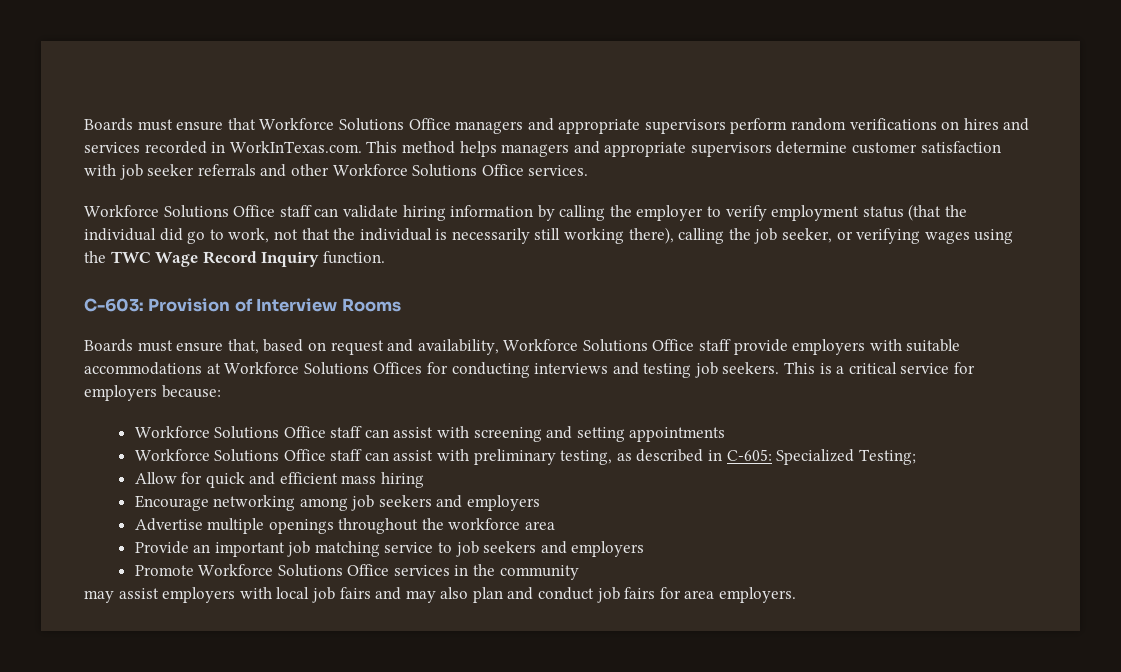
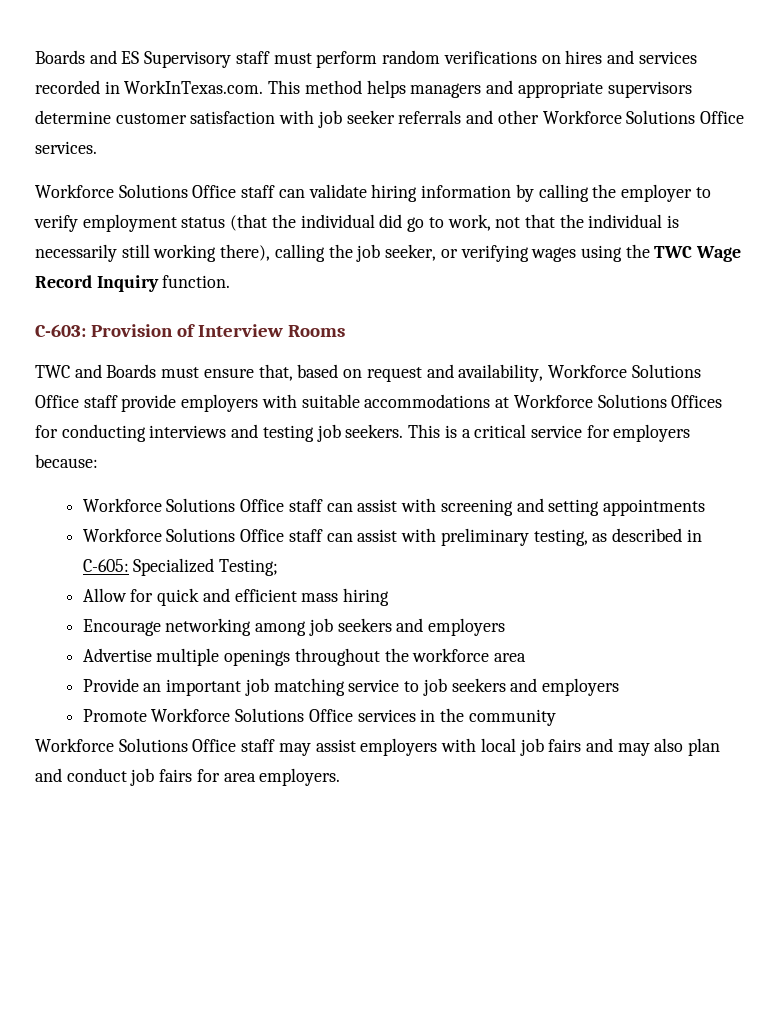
[84,118,726,134] Boards must ensure that Workforce Solutions Office managers and appropriate supervisors -> [35,50,312,68] Boards and ES Supervisory staff must
(401, 305) none -> [35,364,102,378] TWC and
(579, 572) none -> [35,738,276,752] Workforce Solutions Office staff

